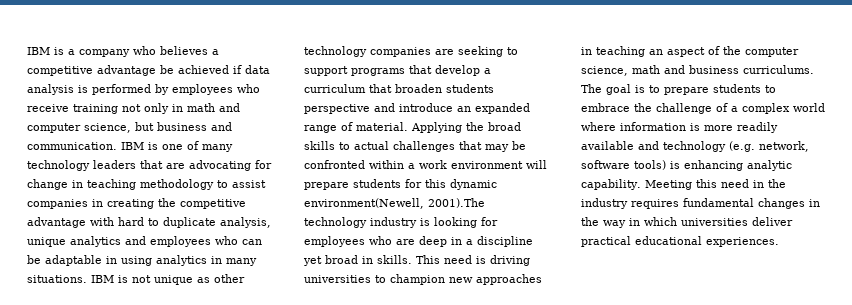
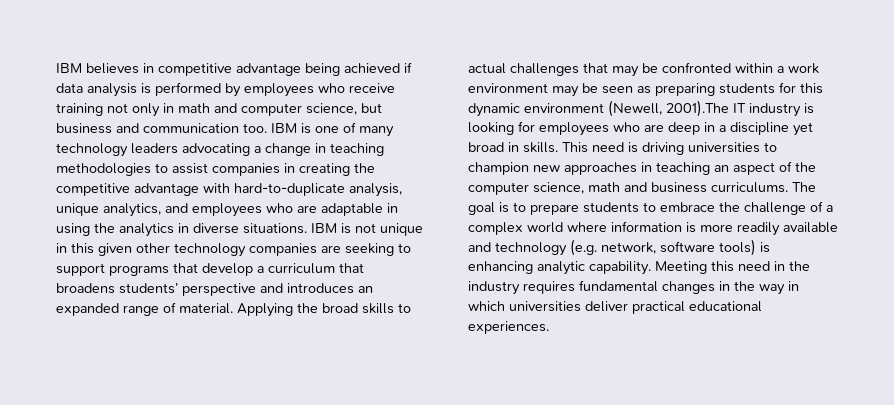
[27,46,219,57] [27,65,174,76] IBM is a company who believes a competitive advantage be -> [56,63,340,76] IBM believes in competitive advantage being
[27,142,117,150] communication. -> [143,123,267,133] communication too.
[140,160,272,171] that are advocating for -> [182,143,261,156] advocating a
[140,179,214,190] methodology -> [56,163,151,176] methodologies
[118,217,216,228] hard to duplicate -> [234,183,345,196] hard-to-duplicate
[70,236,121,247] analytics -> [103,203,161,217] analytics,
[242,239,262,245] [27,255,41,264] can be -> [297,205,317,213] are
(152, 261) none -> [94,223,115,233] the
[226,258,257,266] many -> [193,223,239,234] diverse
[197,277,210,283] as -> [56,243,132,256] in this given
[395,84,494,93] broaden students -> [56,283,178,294] broadens students’
[399,103,453,112] introduce -> [287,283,354,294] introduces
[526,160,547,169] [304,179,497,190] [304,198,485,209] [304,217,367,228] will prepare students for this dynamic environment(Newell, 2001).The technology -> [552,82,823,97] [468,100,746,117] may be seen as preparing students for this dynamic environment (Newell, 2001).The IT

